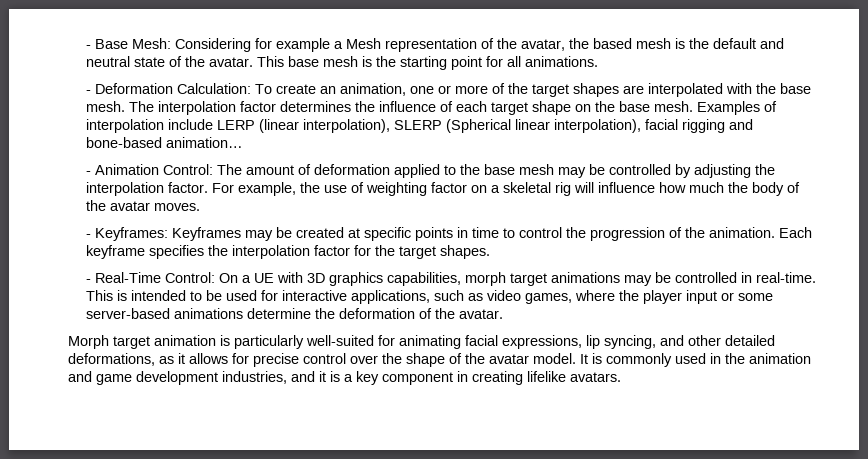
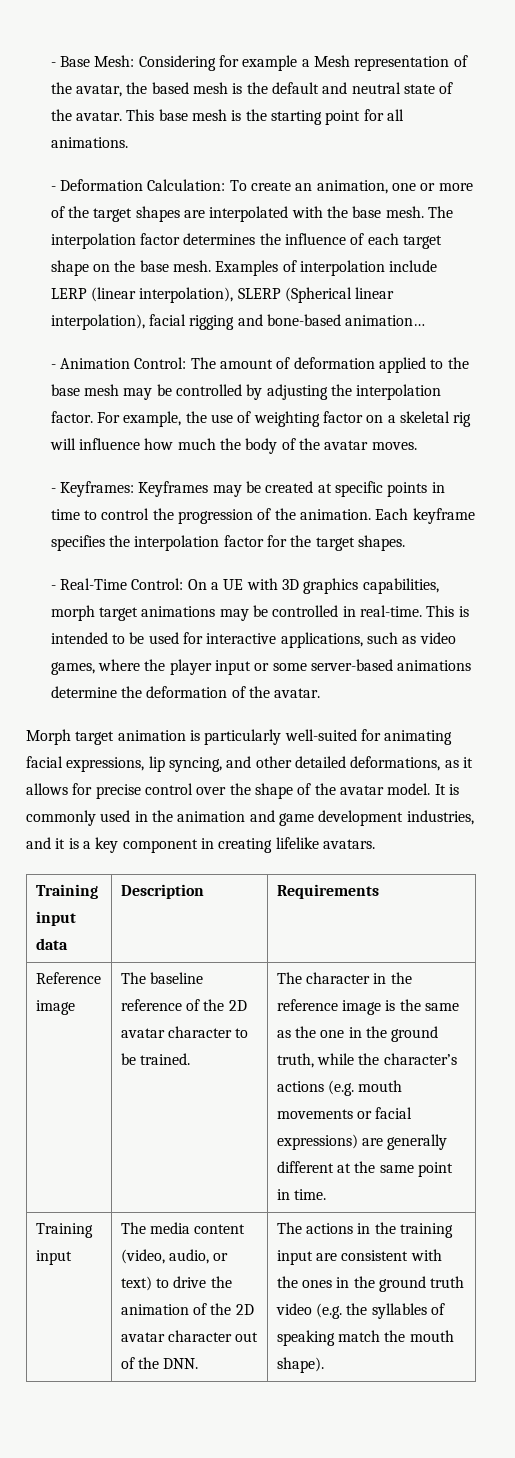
(621, 377) none -> [35,884,98,899] [35,911,76,926] [35,938,68,950] [120,884,204,899] [276,884,379,899] [35,972,101,984] [35,1000,75,1015] [120,972,203,984] [120,999,247,1011] [120,1026,249,1038] [120,1053,190,1065] [276,972,412,984] [276,999,459,1015] [276,1026,439,1042] [276,1053,457,1068] [276,1080,403,1096] [276,1107,413,1119] [276,1134,448,1150] [276,1161,453,1177] [276,1189,326,1200] [35,1223,93,1238] [35,1250,72,1265] [120,1222,246,1234] [120,1249,229,1264] [120,1276,232,1291] [120,1303,254,1315] [120,1330,259,1342] [120,1357,199,1369] [276,1222,453,1238] [276,1249,442,1265] [276,1276,465,1292] [275,1303,445,1319] [276,1330,454,1346] [276,1357,324,1373] // Training input data | Description | Requirements // Reference image | The baseline reference of the 2D avatar character to be trained. | The character in the reference image is the same as the one in the ground truth, while the character’s actions (e.g. mouth movements or facial expressions) are generally different at the same point in time. // Training input | The media content (video, audio, or text) to drive the animation of the 2D avatar character out of the DNN. | The actions in the training input are consistent with the ones in the ground truth video (e.g. the syllables of speaking match the mouth shape).

